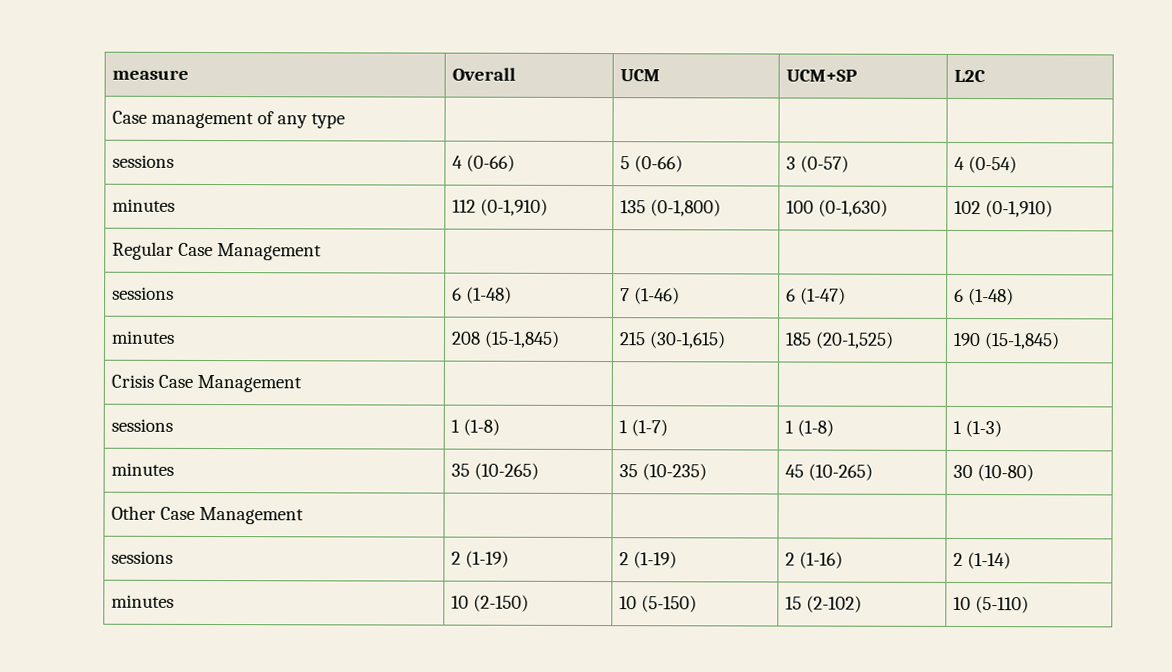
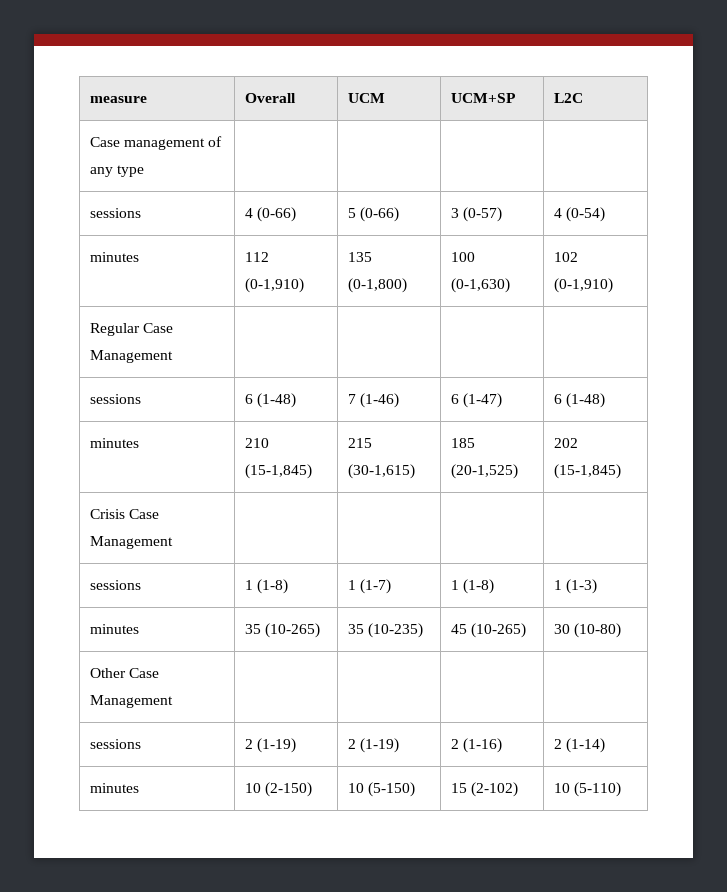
[451,331,482,345] 208 -> [244,438,269,448] 210
[953,332,982,347] 190 -> [553,438,578,448] 202

